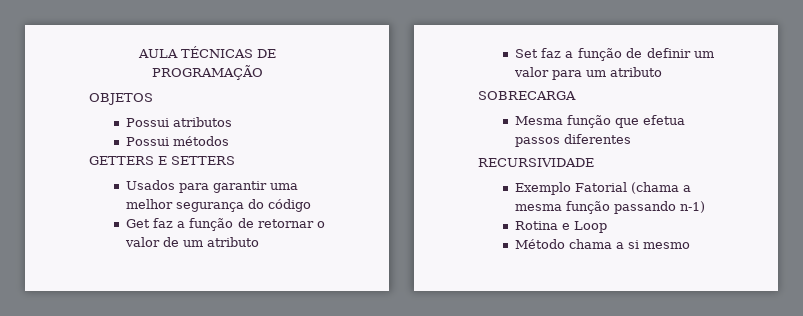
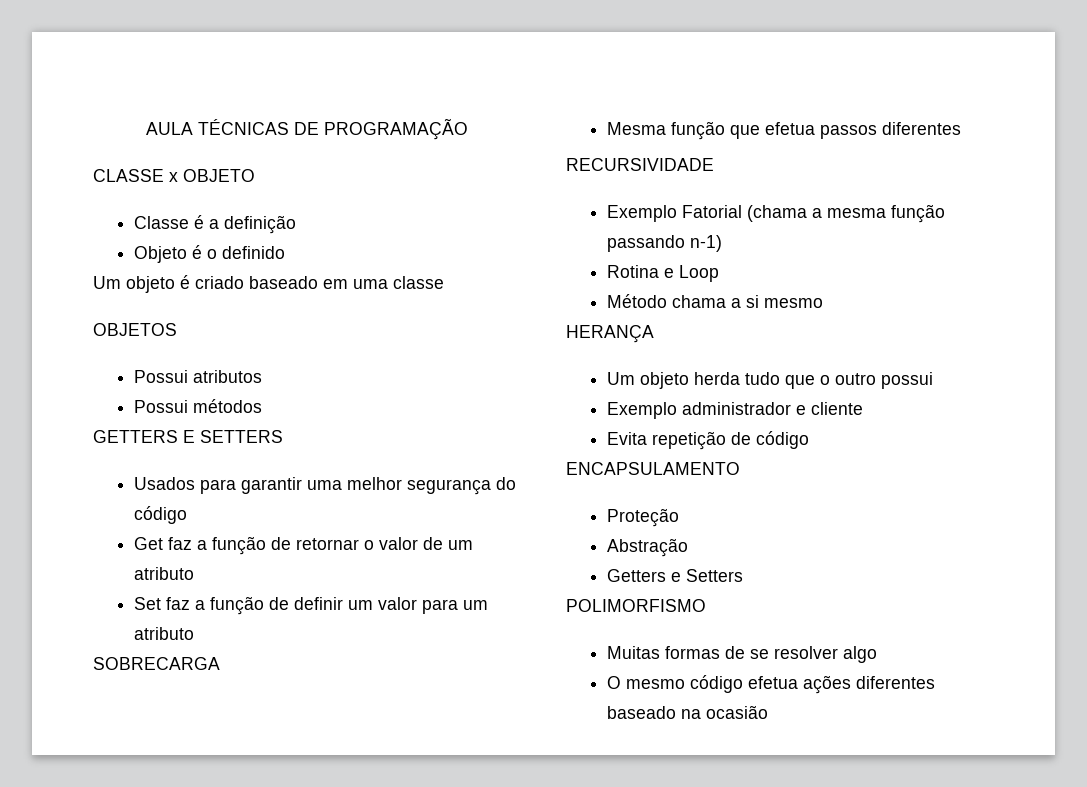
(263, 72) none -> [93,169,255,182] [133,215,296,234] [133,245,285,263] [93,275,444,293] // CLASSE x OBJETO // Classe é a definição // Objeto é o definido // Um objeto é criado baseado em uma classe
(690, 245) none -> [566,325,654,343] [606,372,933,389] [606,402,863,419] [606,431,809,450] [566,462,740,475] [606,508,679,527] [606,538,688,557] [606,569,743,582] [566,599,706,612] [606,646,877,663] [606,675,935,694] [606,705,768,719] // HERANÇA // Um objeto herda tudo que o outro possui // Exemplo administrador e cliente // Evita repetição de código // ENCAPSULAMENTO // Proteção // Abstração // Getters e Setters // POLIMORFISMO // Muitas formas de se resolver algo // O mesmo código efetua ações diferentes baseado na ocasião

